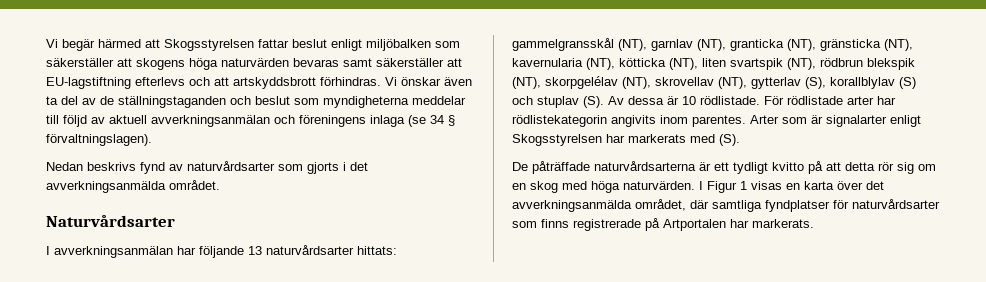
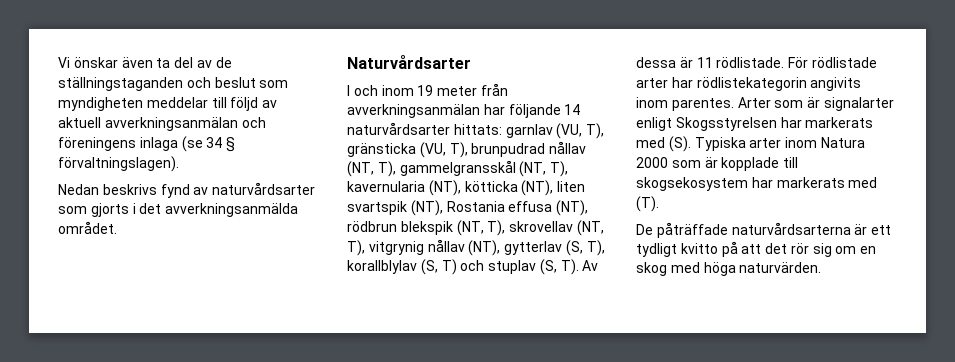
[46,39,460,51] [46,58,462,70] [46,77,397,89] Vi begär härmed att Skogsstyrelsen fattar beslut enligt miljöbalken som säkerställer att skogens höga naturvärden bevaras samt säkerställer att EU-lagstiftning efterlevs och att artskyddsbrott förhindras. Vi -> [58,57,70,68] Vi
[323,96,409,108] myndigheterna -> [58,97,143,111] myndigheten
(50, 250) none -> [353,83,508,96] och inom 19 meter från
[248,246,262,255] 13 -> [564,104,581,115] 14
[512,38,913,51] gammelgransskål (NT), garnlav (NT), granticka (NT), gränsticka (NT), -> [505,123,605,139] [347,141,587,158] [347,160,569,177] garnlav (VU, T), gränsticka (VU, T), brunpudrad nållav (NT, T), gammelgransskål (NT, T),
[820,58,915,70] [512,76,916,89] [512,96,604,108] rödbrun blekspik (NT), skorpgelélav (NT), skrovellav (NT), gytterlav (S), korallblylav (S) och stuplav (S). -> [446,200,589,216] [347,220,604,236] [347,239,605,256] [347,259,579,275] Rostania effusa (NT), rödbrun blekspik (NT, T), skrovellav (NT, T), vitgrynig nållav (NT), gytterlav (S, T), korallblylav (S, T) och stuplav (S, T).
[682,96,696,105] 10 -> [696,57,713,68] 11
(740, 140) none -> [694,137,865,151] [636,157,799,171] [636,177,878,191] [636,196,659,212] Typiska arter inom Natura 2000 som är kopplade till skogsekosystem har markerats med (T).
[845,162,875,171] detta -> [765,243,788,254] det
[699,181,884,193] [512,199,940,212] [512,218,814,231] I Figur 1 visas en karta över det avverkningsanmälda området, där samtliga fyndplatser för naturvårdsarter som finns registrerade på Artportalen har markerats. -> (822, 267) none

